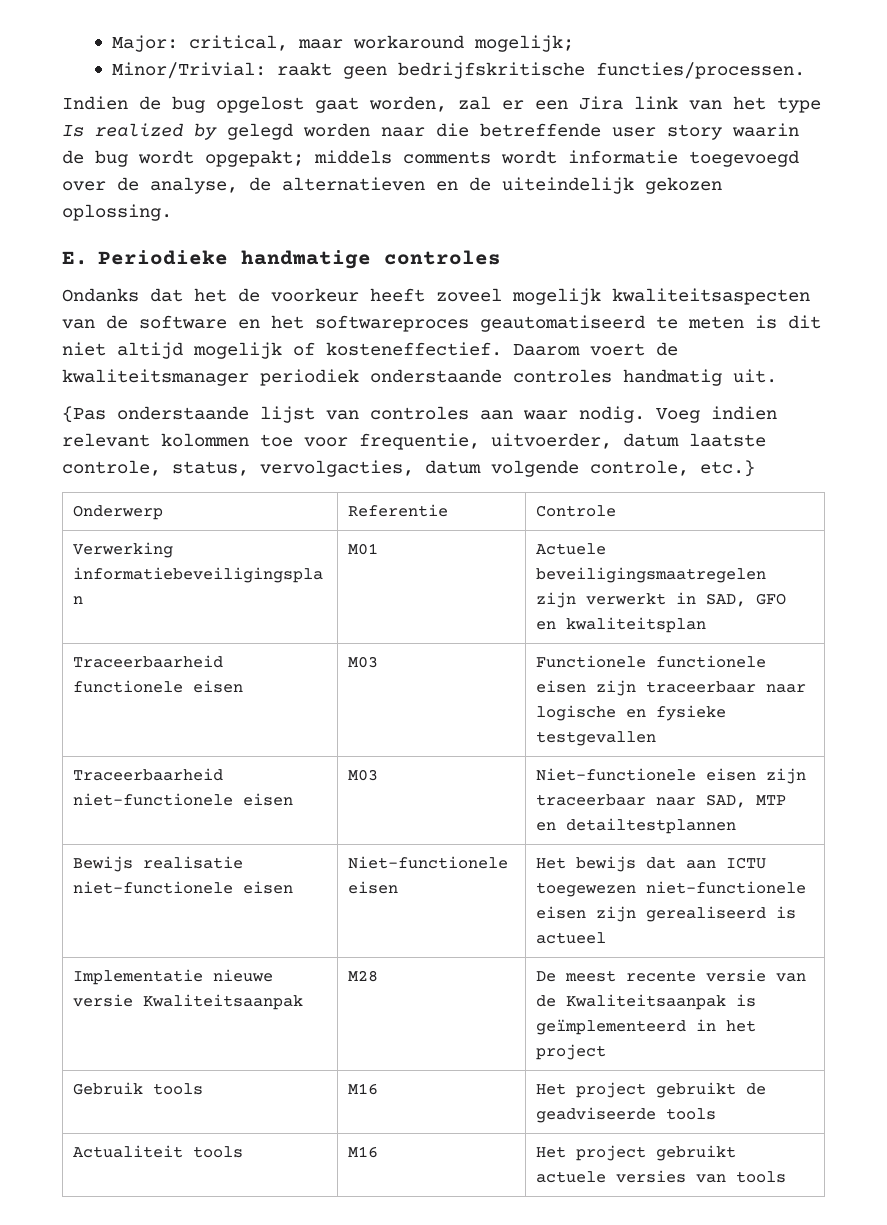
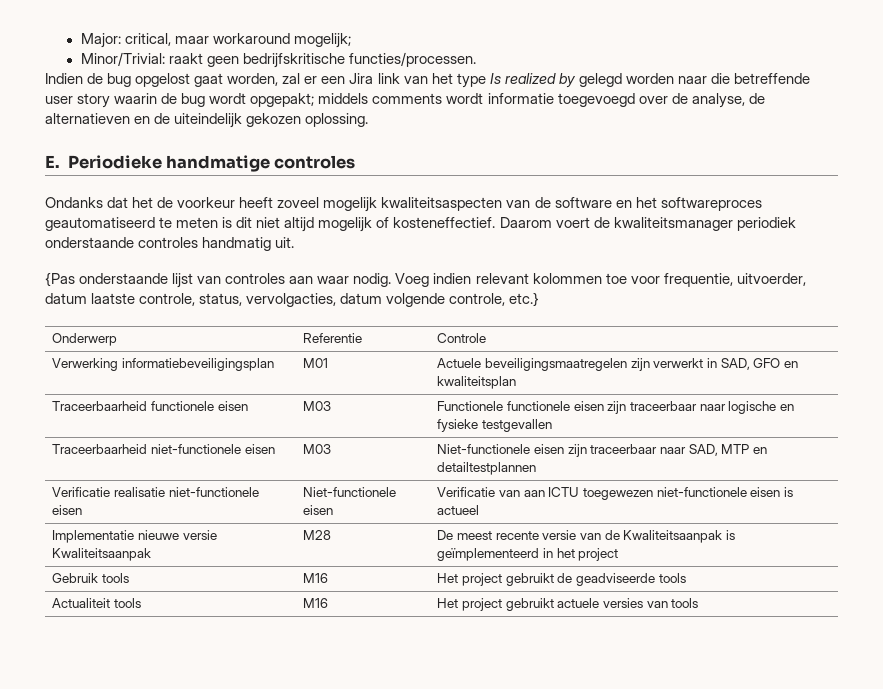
[73,856,134,872] Bewijs -> [52,487,111,497] Verificatie
[536,856,677,872] Het bewijs dat -> [437,487,521,497] Verificatie van
[596,906,767,922] zijn gerealiseerd -> (781, 492) none

